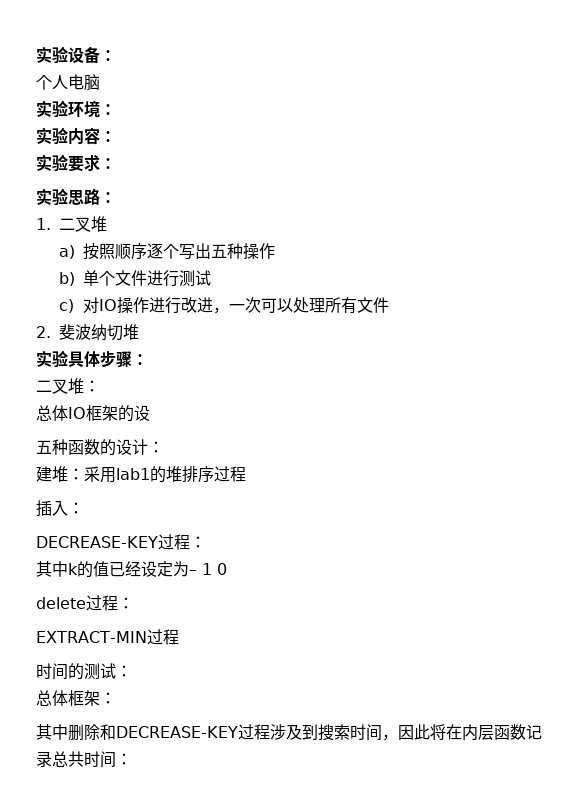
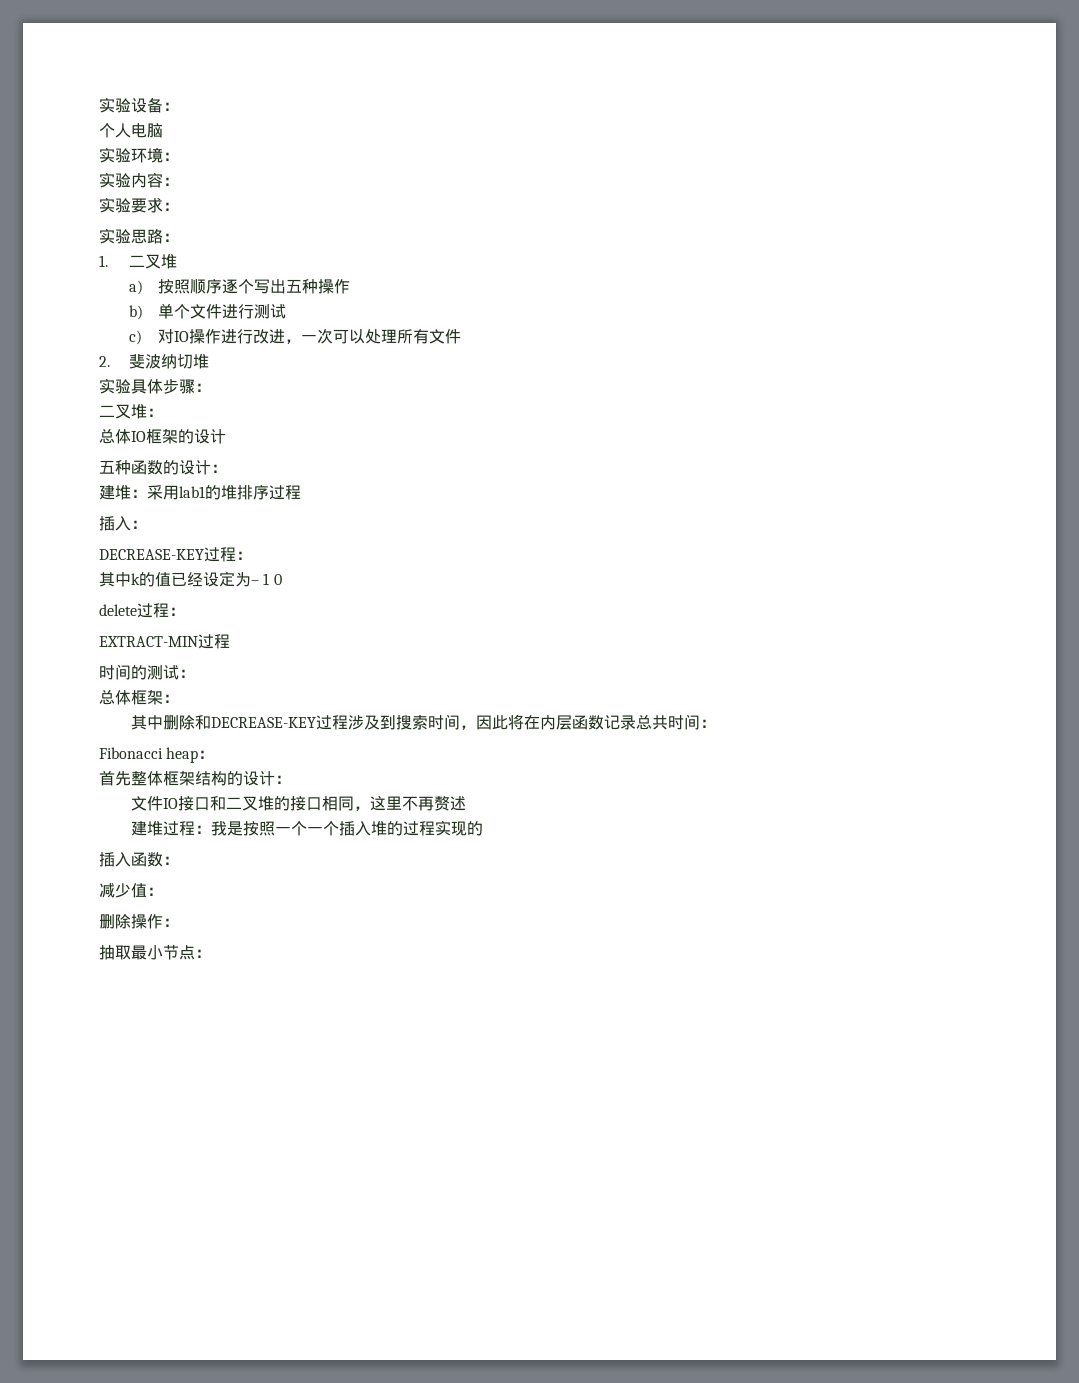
(150, 413) none -> [210,429,226,444] 计
(132, 759) none -> [99,747,215,763] [99,771,291,786] [131,796,467,811] [131,820,484,836] [99,852,179,867] [99,883,163,898] [99,914,179,929] [99,945,211,960] // Fibonacci heap： // 首先整体框架结构的设计： // 文件IO接口和二叉堆的接口相同，这里不再赘述 // 建堆过程：我是按照一个一个插入堆的过程实现的 // 插入函数： // 减少值： // 删除操作： // 抽取最小节点：

